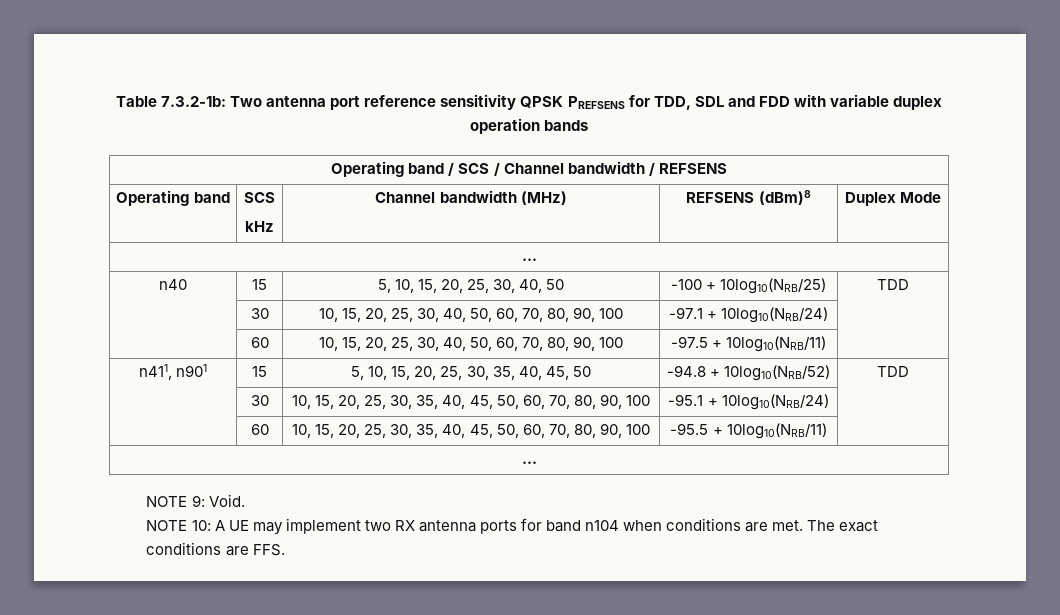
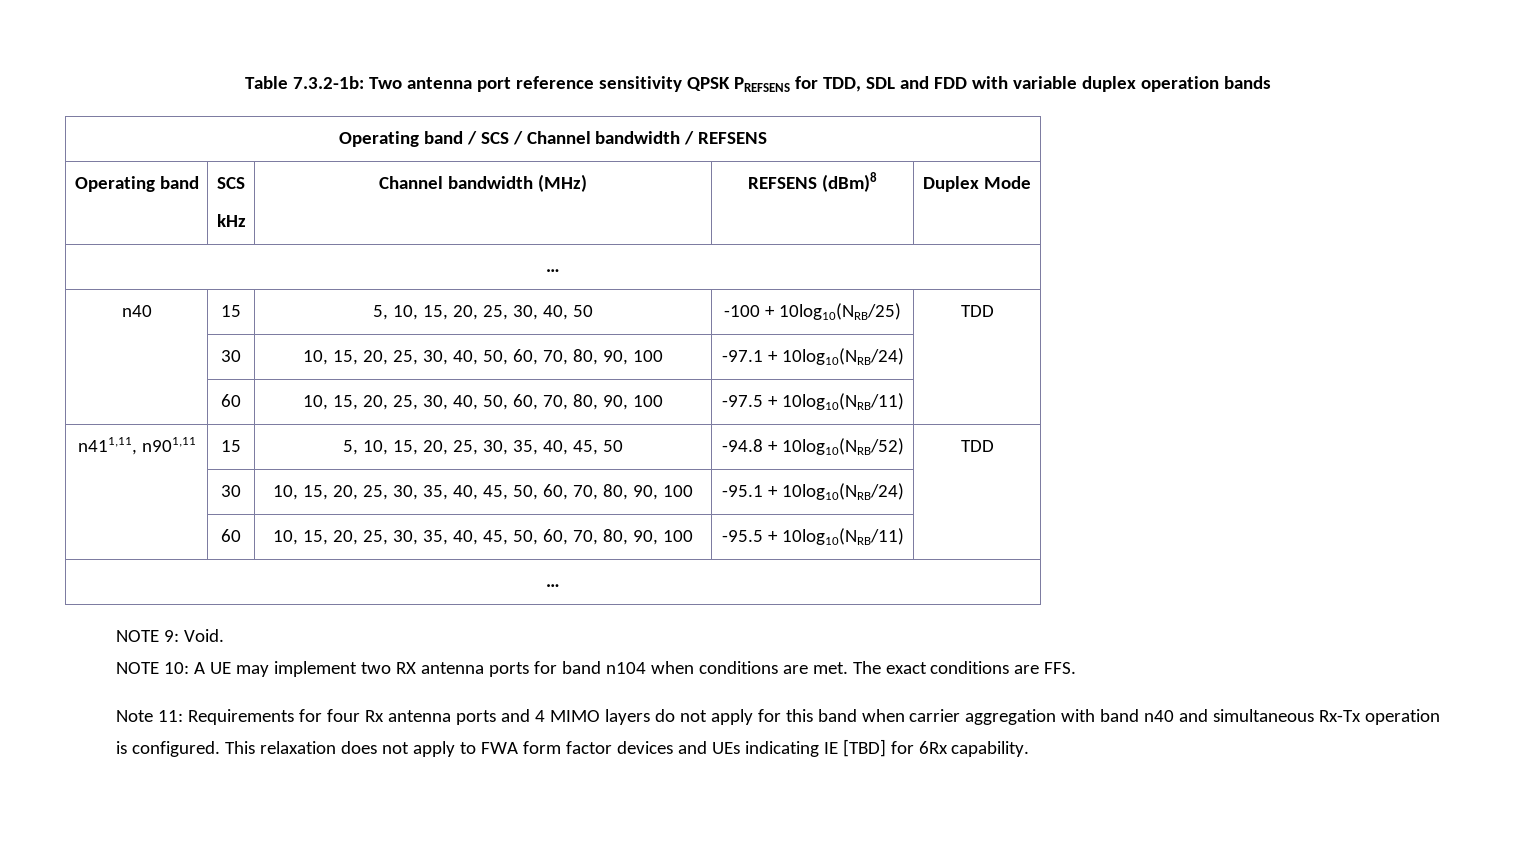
[138,364,208,380] n411, n901 -> [77,437,196,455] n411,11, n901,11
(285, 550) none -> [115,709,1441,725] [115,739,1030,757] // Note 11: Requirements for four Rx antenna ports and 4 MIMO layers do not apply for this band when carrier aggregation with band n40 and simultaneous Rx-Tx operation is configured. This relaxation does not apply to FWA form factor devices and UEs indicating IE [TBD] for 6Rx capability.

